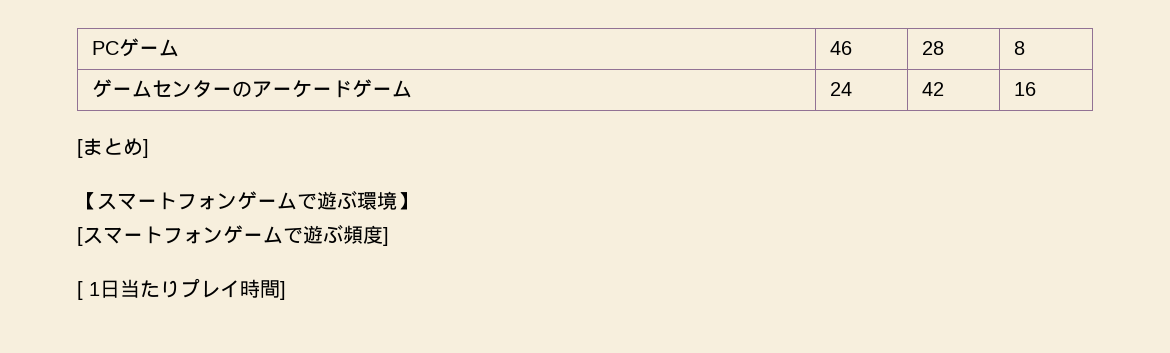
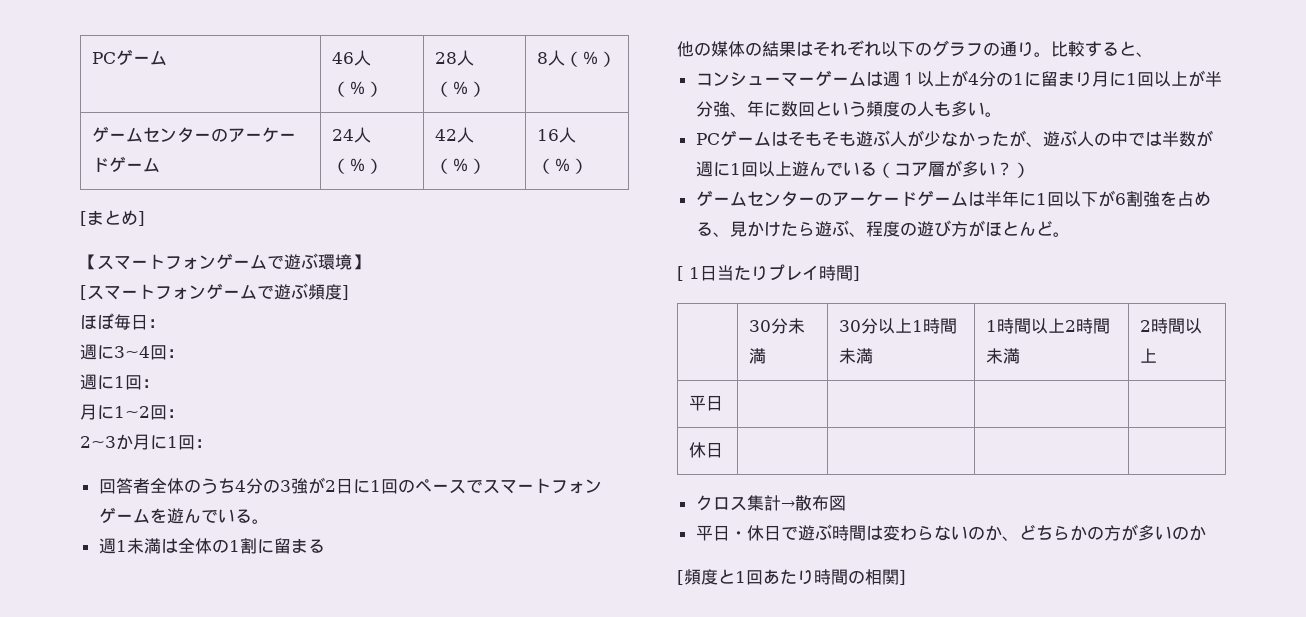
(852, 48) none -> [354,50,372,66] [332,81,384,97] 人（％）
(944, 48) none -> [457,50,475,66] [435,81,487,97] 人（％）
(1025, 48) none -> [548,50,617,67] 人（％）
(852, 89) none -> [354,127,372,143] [332,158,384,174] 人（％）
(944, 89) none -> [457,127,475,143] [435,158,487,174] 人（％）
(1036, 89) none -> [559,127,577,143] [537,158,589,174] 人（％）
(389, 236) none -> [80,313,165,330] [80,344,184,360] [80,374,159,390] [80,404,184,420] [80,434,212,450] [98,477,602,494] [98,507,269,524] [98,538,325,554] [677,40,1153,57] [695,70,1222,87] [695,100,1002,117] [695,130,1213,147] [695,160,1030,178] [695,190,1211,207] [695,220,1070,237] // ほぼ毎日： // 週に3~4回： // 週に1回： // 月に1~2回： // 2~3か月に1回： // 回答者全体のうち4分の3強が2日に1回のペースでスマートフォンゲームを遊んでいる。 // 週1未満は全体の1割に留まる // 他の媒体の結果はそれぞれ以下のグラフの通り。比較すると、 // コンシューマーゲームは週１以上が4分の1に留まり月に1回以上が半分強、年に数回という頻度の人も多い。 // PCゲームはそもそも遊ぶ人が少なかったが、遊ぶ人の中では半数が週に1回以上遊んでいる（コア層が多い？） // ゲームセンターのアーケードゲームは半年に1回以下が6割強を占める、見かけたら遊ぶ、程度の遊び方がほとんど。
(286, 290) none -> [749,318,806,334] [749,348,767,364] [839,318,958,334] [839,348,874,364] [986,318,1111,334] [986,348,1021,364] [1140,318,1203,334] [1140,348,1158,363] [689,395,724,411] [689,442,724,458] [695,495,846,511] [695,524,1206,541] [677,569,906,585] // | 30分未満 | 30分以上1時間未満 | 1時間以上2時間未満 | 2時間以上 // 平日 | | | | // 休日 | | | | // クロス集計→散布図 // 平日・休日で遊ぶ時間は変わらないのか、どちらかの方が多いのか // [頻度と1回あたり時間の相関]

